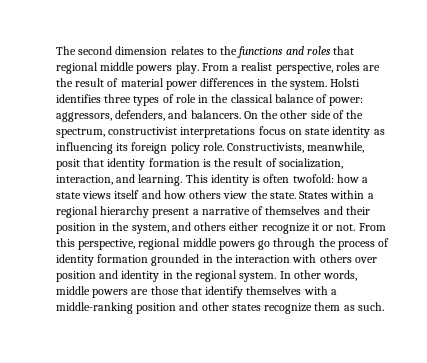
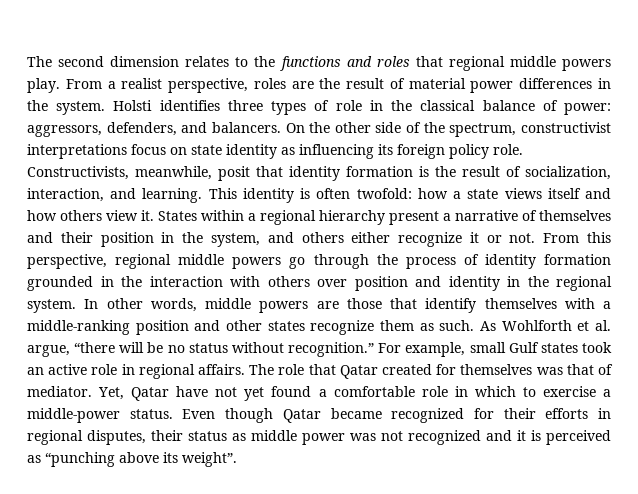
[250,190,296,199] the state. -> [141,210,154,221] it.
(384, 306) none -> [480,320,611,331] [27,342,612,357] [27,364,613,379] [27,386,611,401] [27,408,611,423] [27,430,611,445] [27,452,237,467] As Wohlforth et al. argue, “there will be no status without recognition.” For example, small Gulf states took an active role in regional affairs. The role that Qatar created for themselves was that of mediator. Yet, Qatar have not yet found a comfortable role in which to exercise a middle-power status. Even though Qatar became recognized for their efforts in regional disputes, their status as middle power was not recognized and it is perceived as “punching above its weight”.

